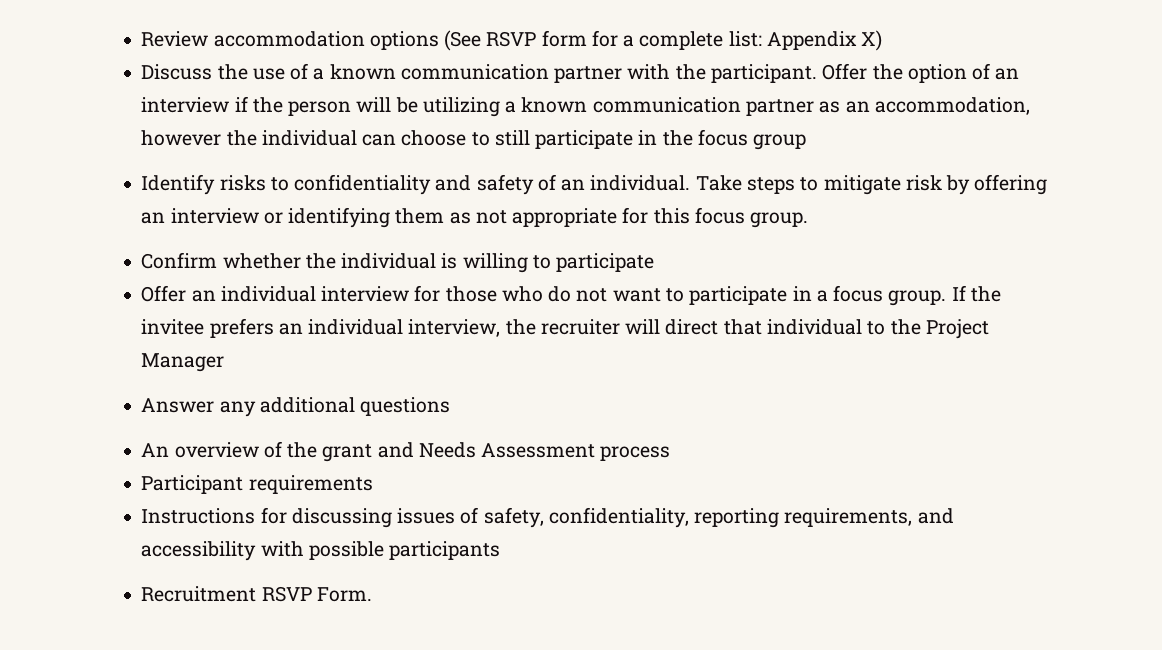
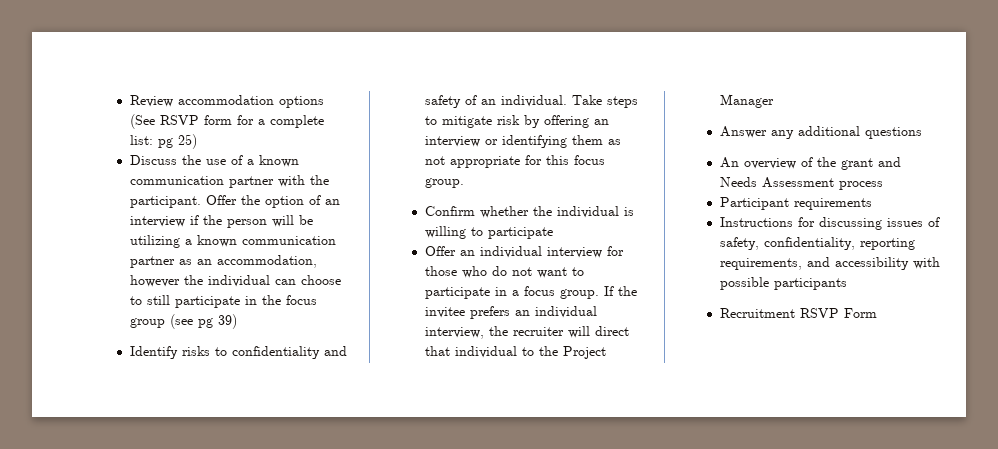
[767,30,883,51] Appendix X) -> [157,134,197,149] pg 25)
(807, 142) none -> [169,314,237,329] (see pg 39)
[316,587,372,602] Form. -> [843,308,877,318] Form

